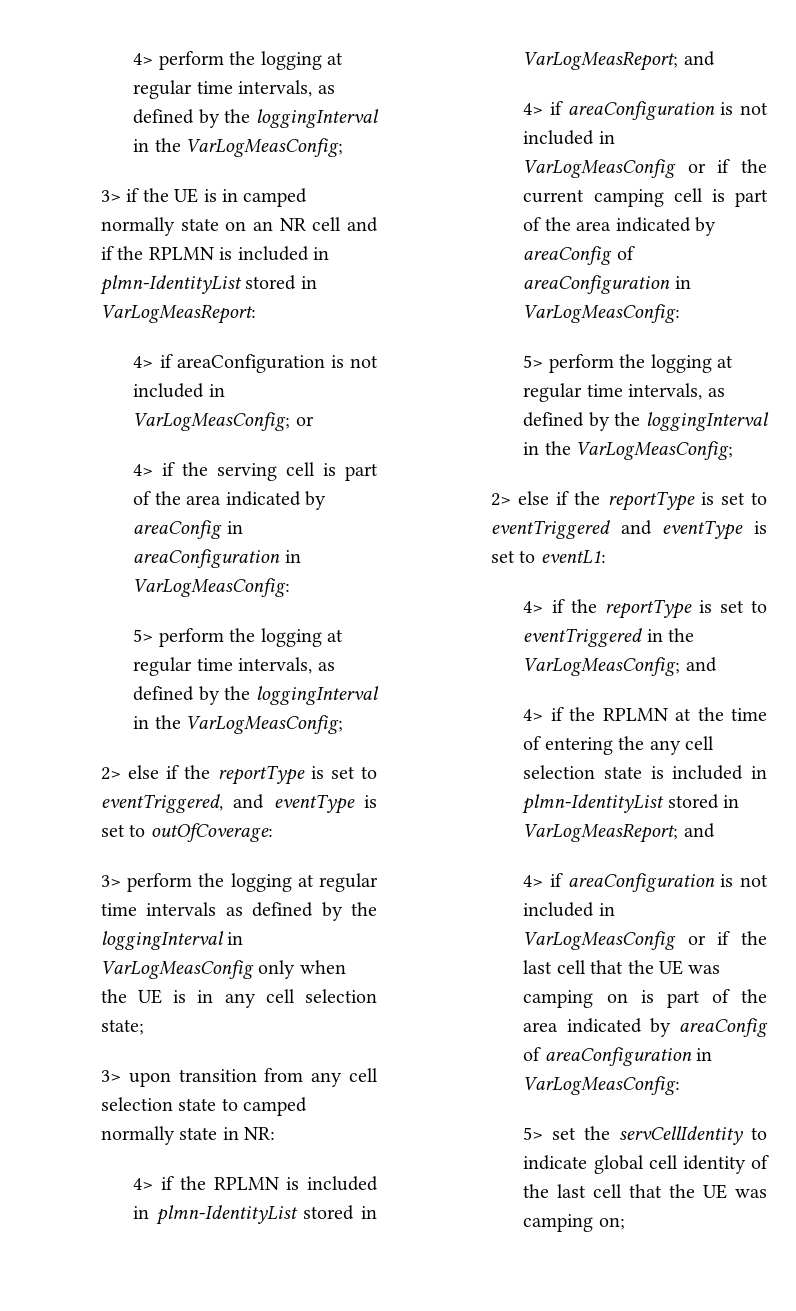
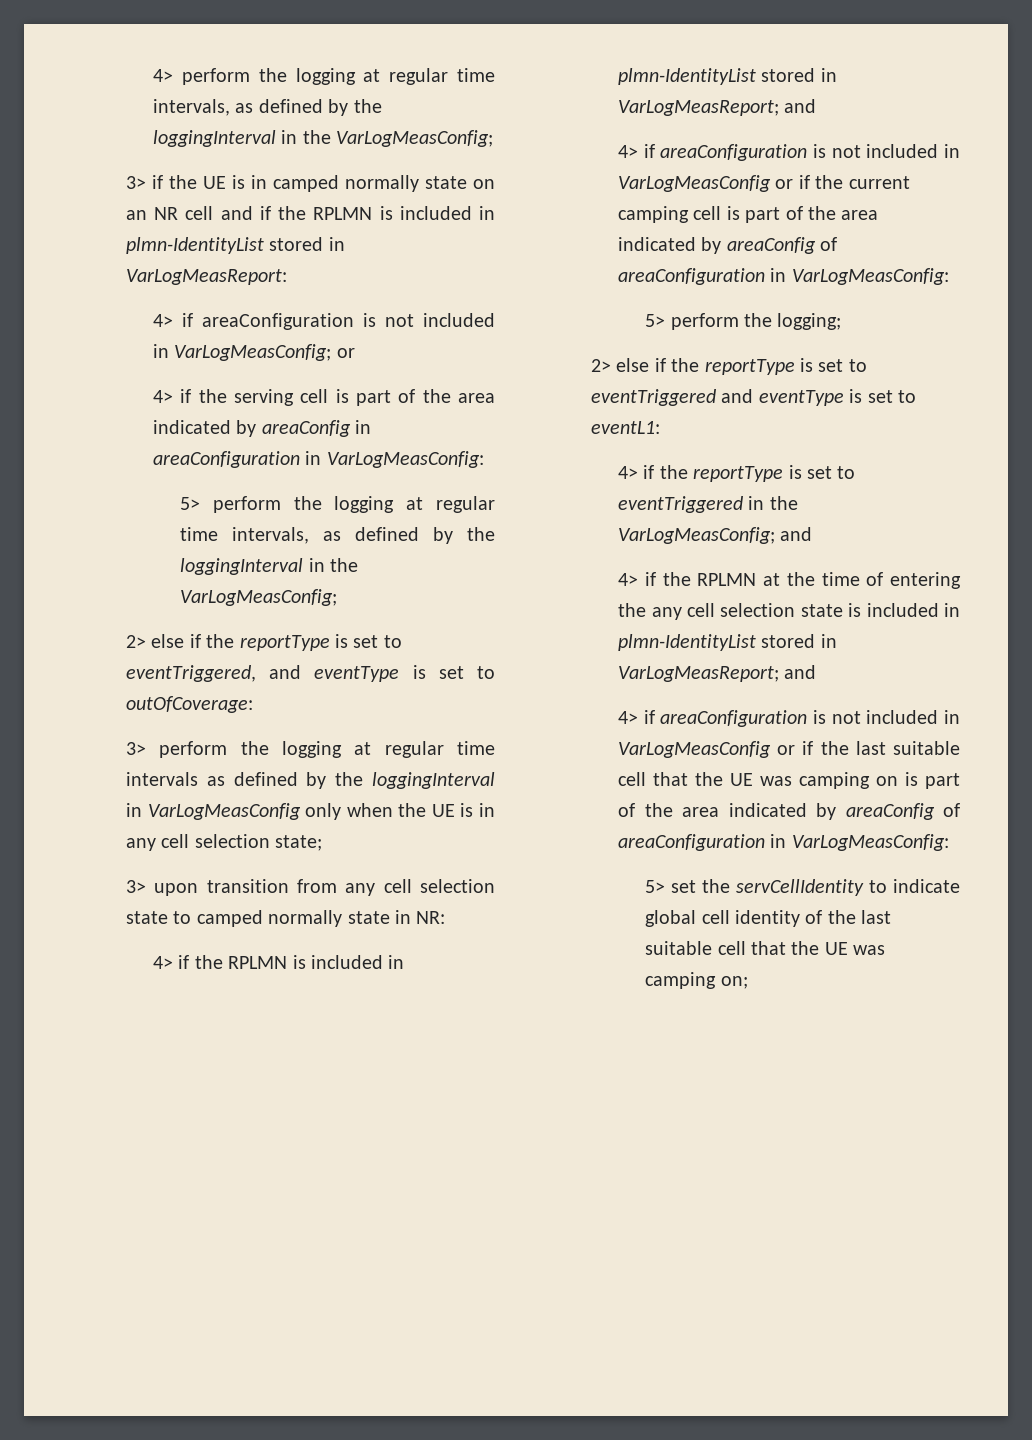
[650,354,733,373] [523,383,725,402] [523,412,769,431] [523,441,734,460] logging at regular time intervals, as defined by the loggingInterval in the VarLogMeasConfig; -> [777,313,842,330] logging;
(553, 967) none -> [893,741,960,755] suitable
(587, 1191) none -> [645,941,713,955] suitable

